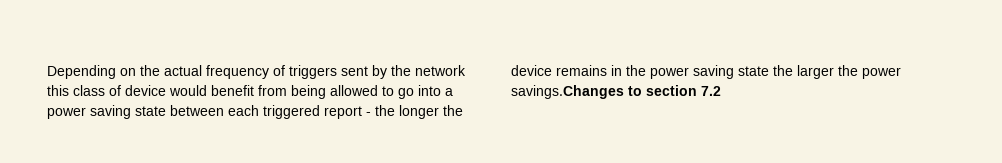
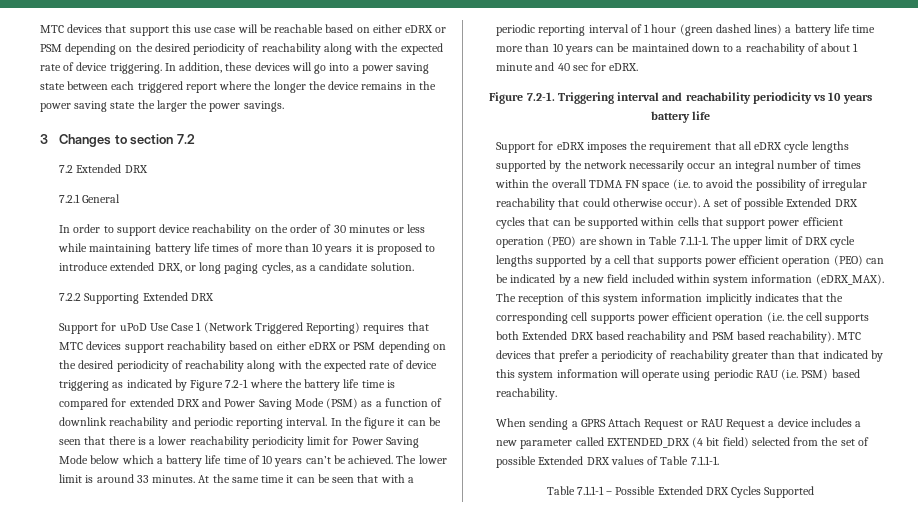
[47,65,466,79] [47,85,394,99] Depending on the actual frequency of triggers sent by the network this class of device would benefit from being allowed to -> [40,24,447,36] [40,43,443,55] [40,62,312,74] MTC devices that support this use case will be reachable based on either eDRX or PSM depending on the desired periodicity of reachability along with the expected rate of device triggering. In addition, these devices will
[366,112,371,116] - -> [219,81,253,90] where
[511,85,624,99] savings.Changes -> [243,101,284,112] [40,134,112,147] savings. // 3 Changes
(721, 91) none -> [59,164,148,173] [59,194,121,203] [59,224,426,236] [58,243,436,255] [59,262,414,274] [59,292,214,304] [59,322,429,334] [59,341,446,353] [59,360,437,372] [59,379,395,391] [59,398,443,410] [59,417,441,429] [59,436,419,448] [59,455,447,467] [59,474,414,483] [496,24,876,36] [496,43,859,55] [496,62,639,71] [489,92,872,104] [650,111,711,123] [496,141,849,153] [496,160,861,172] [495,179,868,191] [496,198,858,210] [496,217,843,229] [496,236,856,248] [496,255,884,267] [496,274,884,286] [496,293,844,305] [496,312,870,324] [496,331,862,343] [496,350,883,362] [496,369,860,381] [496,388,558,400] [496,418,862,430] [496,437,869,449] [496,456,719,468] [546,486,815,498] // 7.2 Extended DRX // 7.2.1 General // In order to support device reachability on the order of 30 minutes or less while maintaining battery life times of more than 10 years it is proposed to introduce extended DRX, or long paging cycles, as a candidate solution. // 7.2.2 Supporting Extended DRX // Support for uPoD Use Case 1 (Network Triggered Reporting) requires that MTC devices support reachability based on either eDRX or PSM depending on the desired periodicity of reachability along with the expected rate of device triggering as indicated by Figure 7.2-1 where the battery life time is compared for extended DRX and Power Saving Mode (PSM) as a function of downlink reachability and periodic reporting interval. In the figure it can be seen that there is a lower reachability periodicity limit for Power Saving Mode below which a battery life time of 10 years can’t be achieved. The lower limit is around 33 minutes. At the same time it can be seen that with a periodic reporting interval of 1 hour (green dashed lines) a battery life time more than 10 years can be maintained down to a reachability of about 1 minute and 40 sec for eDRX. // Figure 7.2-1. Triggering interval and reachability periodicity vs 10 years battery life // Support for eDRX imposes the requirement that all eDRX cycle lengths supported by the network necessarily occur an integral number of times within the overall TDMA FN space (i.e. to avoid the possibility of irregular reachability that could otherwise occur). A set of possible Extended DRX cycles that can be supported within cells that support power efficient operation (PEO) are shown in Table 7.1.1-1. The upper limit of DRX cycle lengths supported by a cell that supports power efficient operation (PEO) can be indicated by a new field included within system information (eDRX_MAX). The reception of this system information implicitly indicates that the corresponding cell supports power efficient operation (i.e. the cell supports both Extended DRX based reachability and PSM based reachability). MTC devices that prefer a periodicity of reachability greater than that indicated by this system information will operate using periodic RAU (i.e. PSM) based reachability. // When sending a GPRS Attach Request or RAU Request a device includes a new parameter called EXTENDED_DRX (4 bit field) selected from the set of possible Extended DRX values of Table 7.1.1-1. // Table 7.1.1-1 – Possible Extended DRX Cycles Supported

